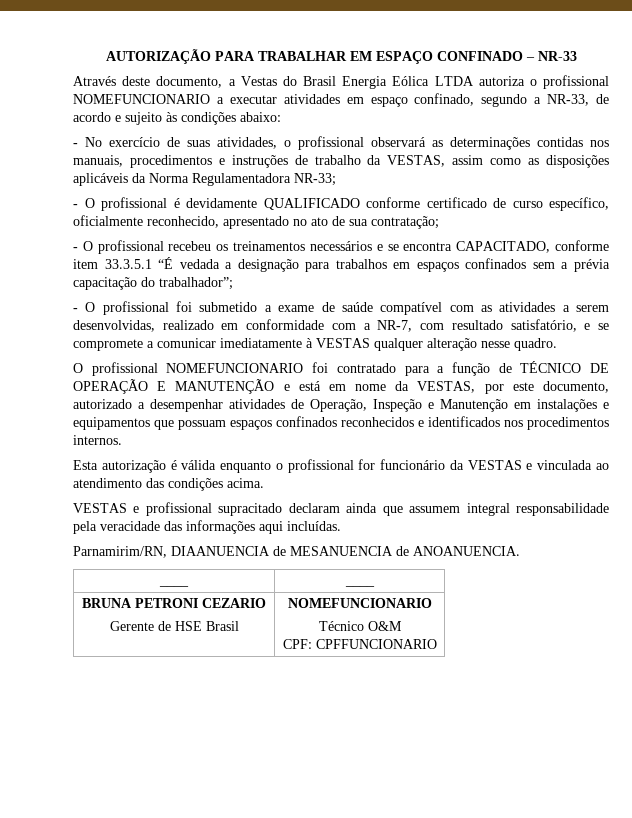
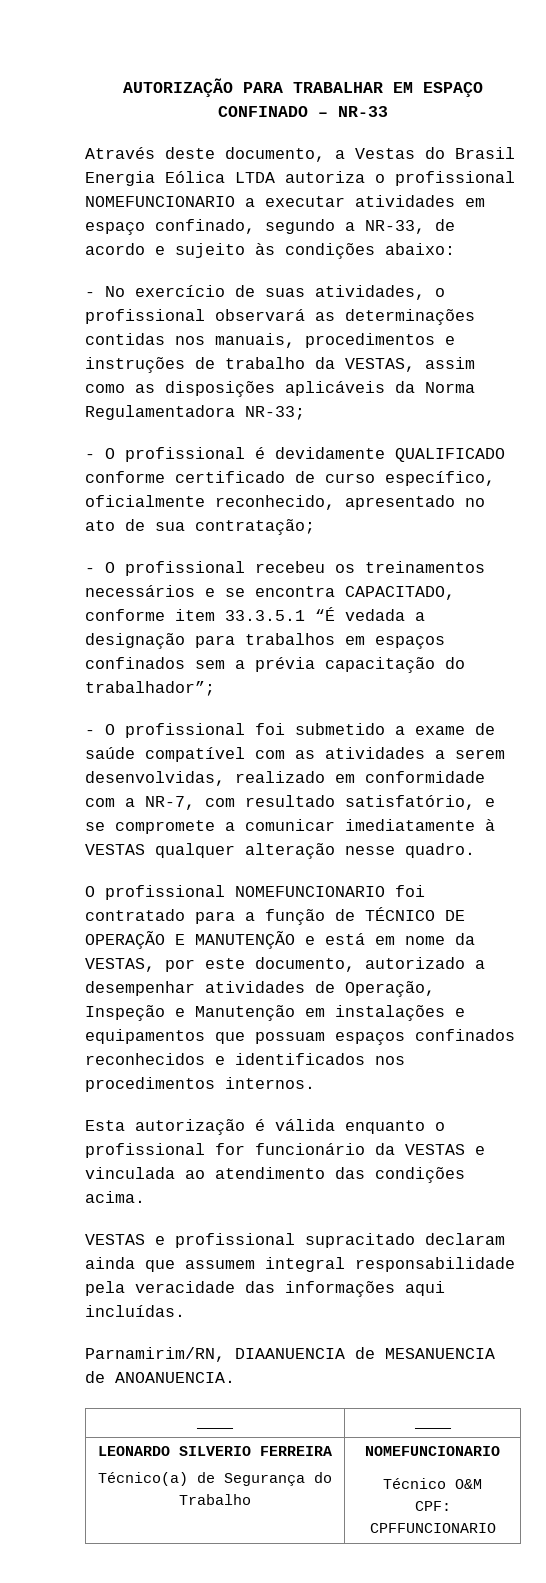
[82,598,266,608] [109,621,239,631] BRUNA PETRONI CEZARIO // Gerente de HSE Brasil -> [98,1446,332,1456] [98,1472,332,1486] [179,1494,251,1505] LEONARDO SILVERIO FERREIRA // Técnico(a) de Segurança do Trabalho

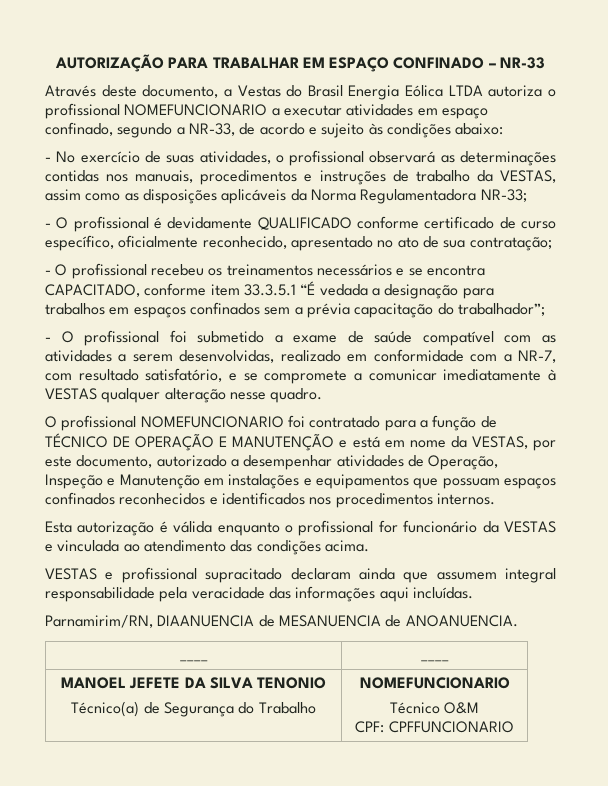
[98,1446,332,1456] LEONARDO SILVERIO FERREIRA -> [60,677,327,689] MANOEL JEFETE DA SILVA TENONIO

